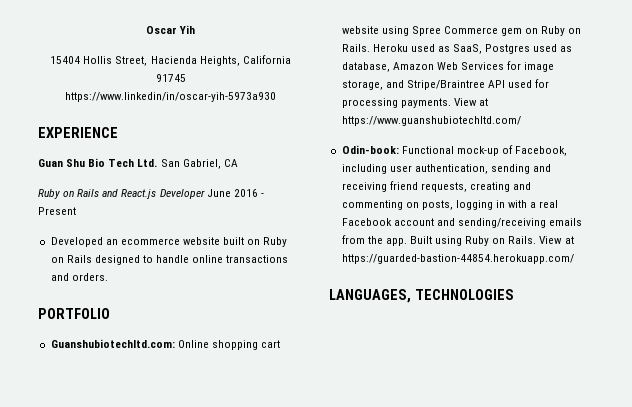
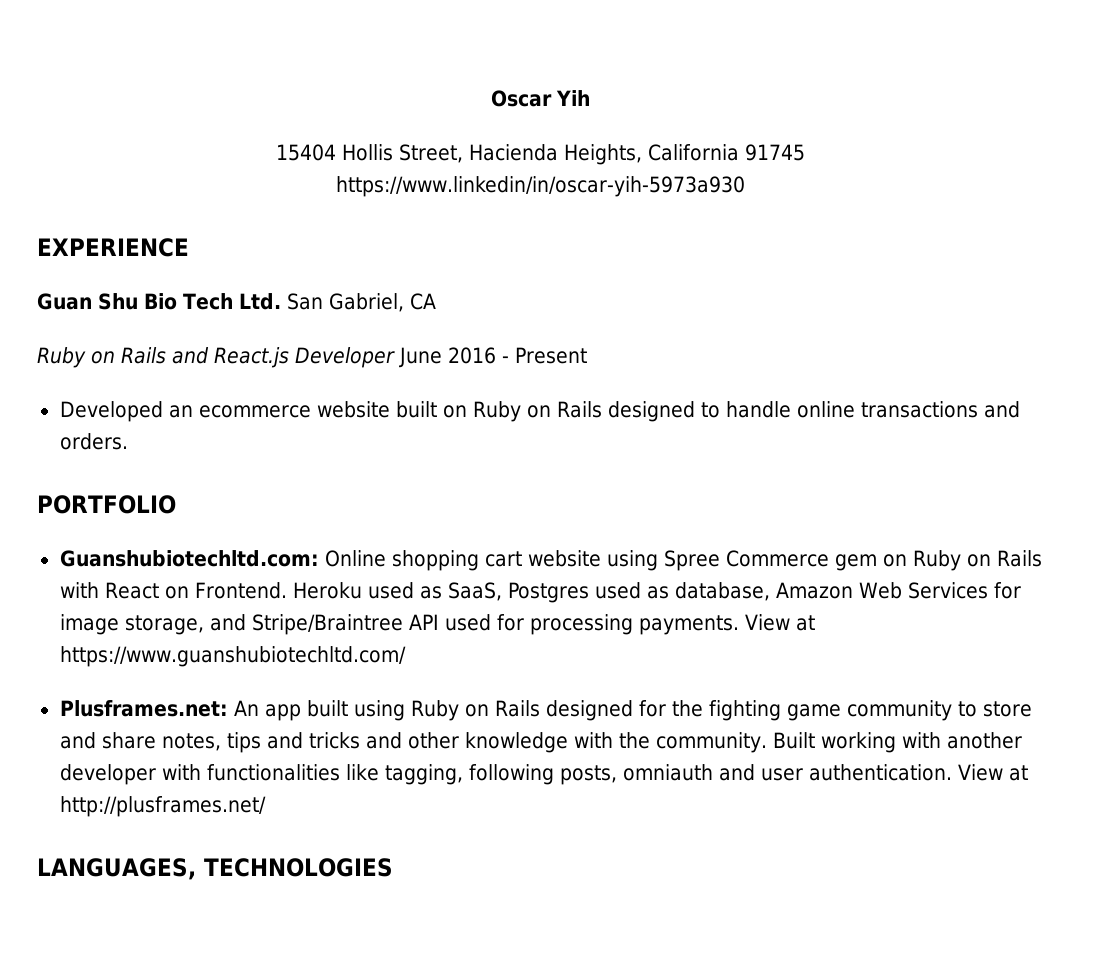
[341,44,370,52] Rails. -> [996,550,1042,567] [59,582,287,599] Rails with React on Frontend.
[341,145,568,156] [341,164,552,174] [341,181,532,192] [341,200,559,210] [341,218,583,228] [341,235,574,246] [341,254,574,264] Odin-book: Functional mock-up of Facebook, including user authentication, sending and receiving friend requests, creating and commenting on posts, logging in with a real Facebook account and sending/receiving emails from the app. Built using Ruby on Rails. View at https://guarded-bastion-44854.herokuapp.com/ -> [59,700,1032,721] [59,732,1022,753] [59,764,1028,785] [59,796,266,817] Plusframes.net: An app built using Ruby on Rails designed for the fighting game community to store and share notes, tips and tricks and other knowledge with the community. Built working with another developer with functionalities like tagging, following posts, omniauth and user authentication. View at http://plusframes.net/

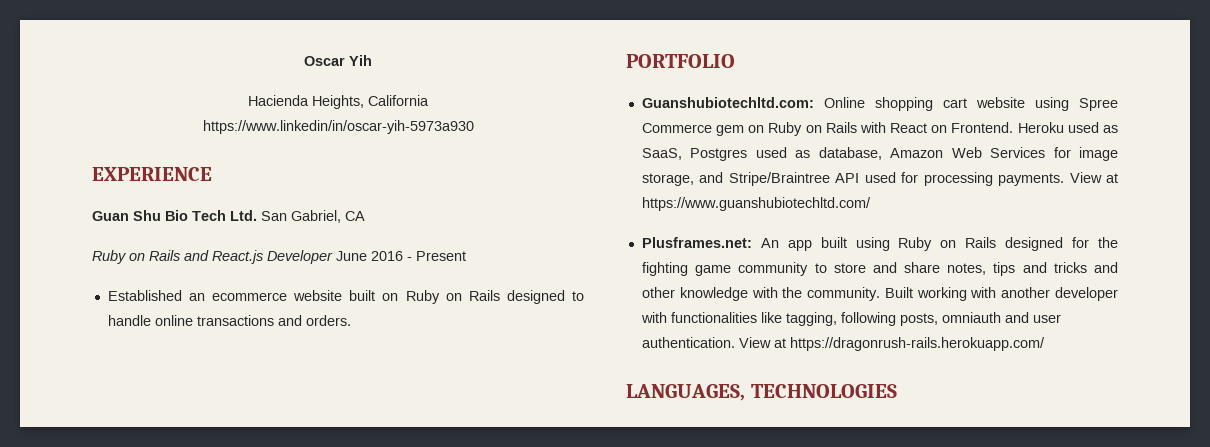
[276,144,463,163] 15404 Hollis Street, -> (372, 60) none
[745,144,805,161] 91745 -> (429, 100) none
[59,401,163,422] Developed -> [107,290,182,301] Established
[59,796,266,817] http://plusframes.net/ -> [789,337,1045,351] https://dragonrush-rails.herokuapp.com/

